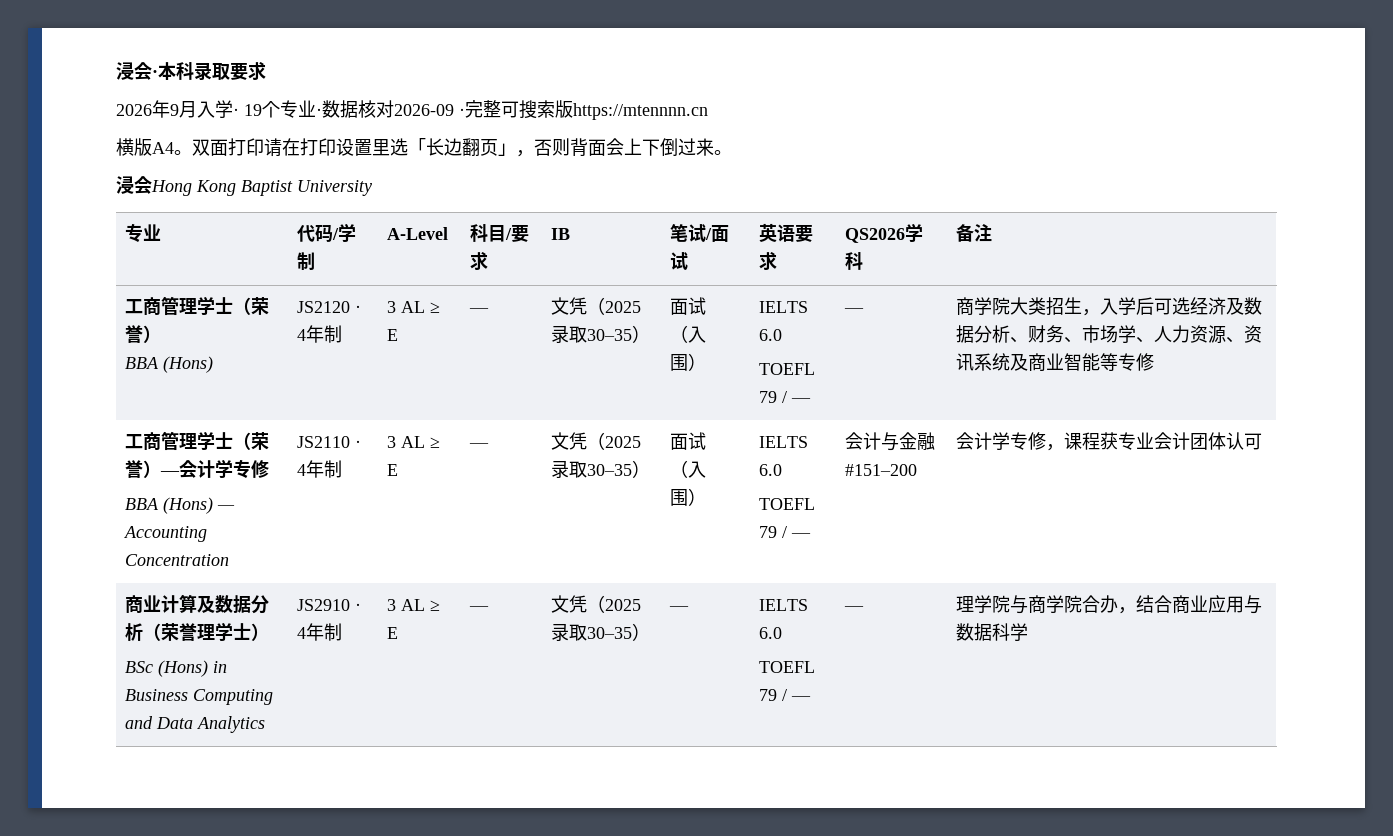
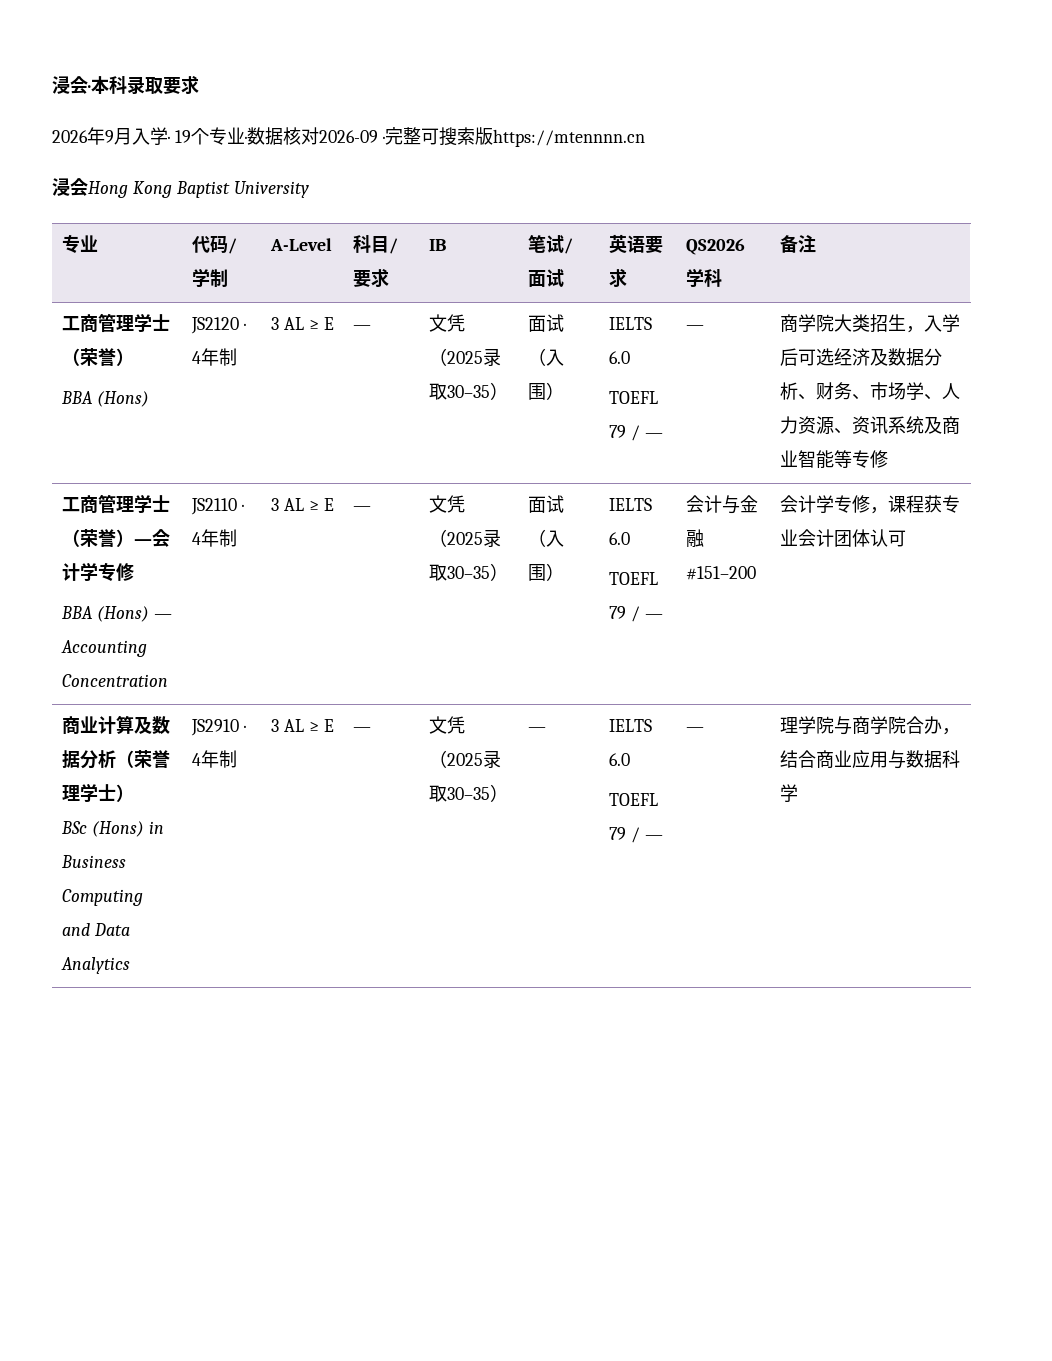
[116,138,732,157] // 横版A4。双面打印请在打印设置里选「长边翻页」，否则背面会上下倒过来。 -> (645, 138) none

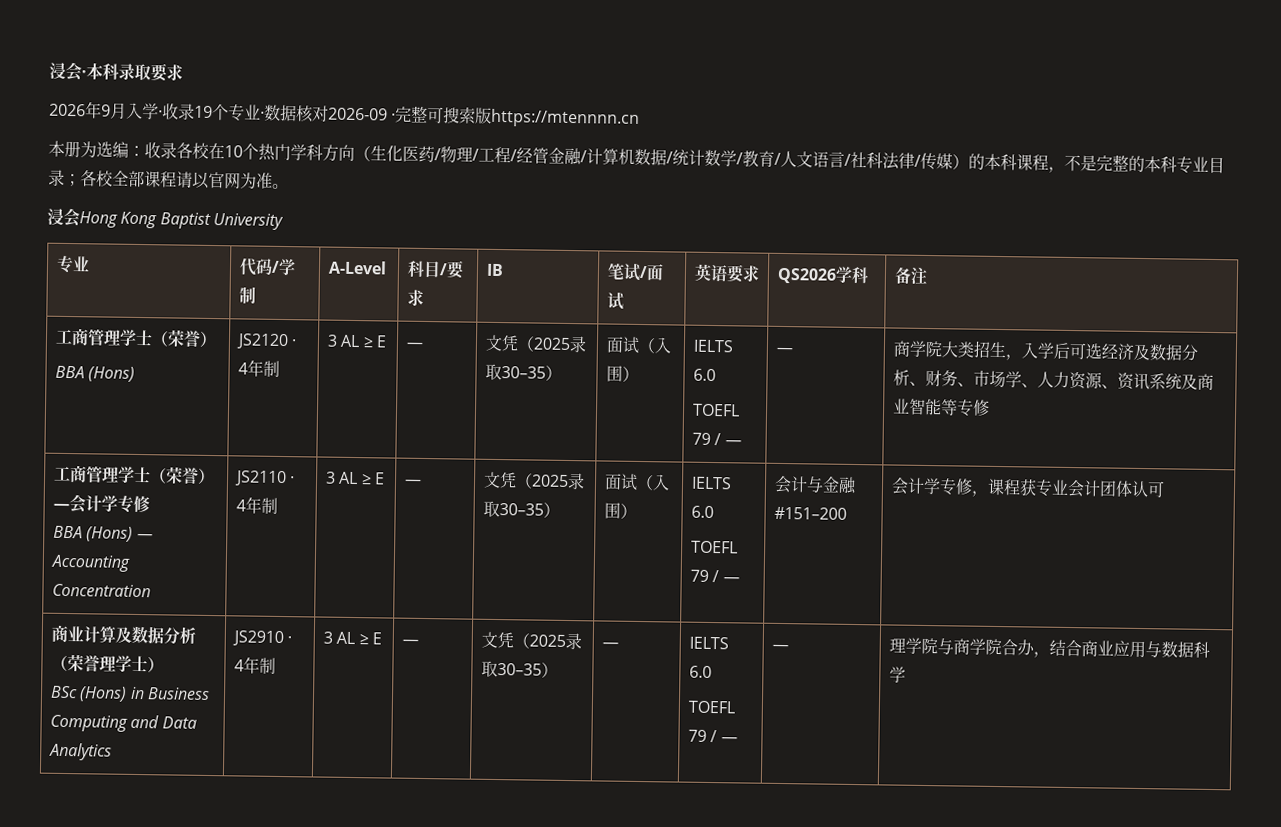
(170, 139) none -> [162,103,195,120] 收录
(645, 138) none -> [48,140,1225,174] [48,169,289,190] // 本册为选编：收录各校在10个热门学科方向（生化医药/物理/工程/经管金融/计算机数据/统计数学/教育/人文语言/社科法律/传媒）的本科课程，不是完整的本科专业目录；各校全部课程请以官网为准。

